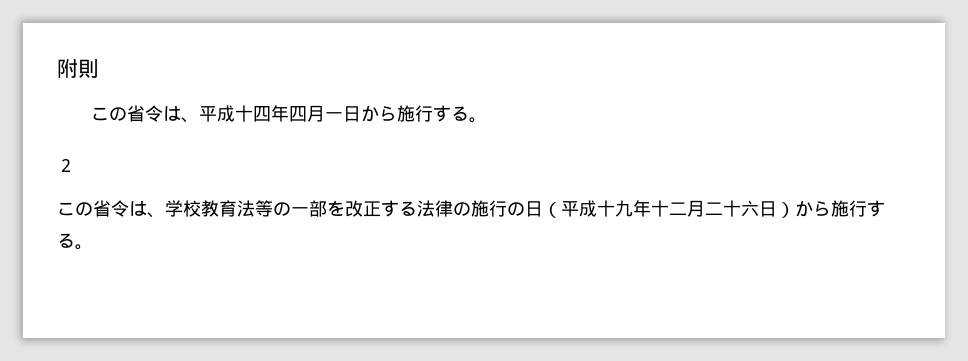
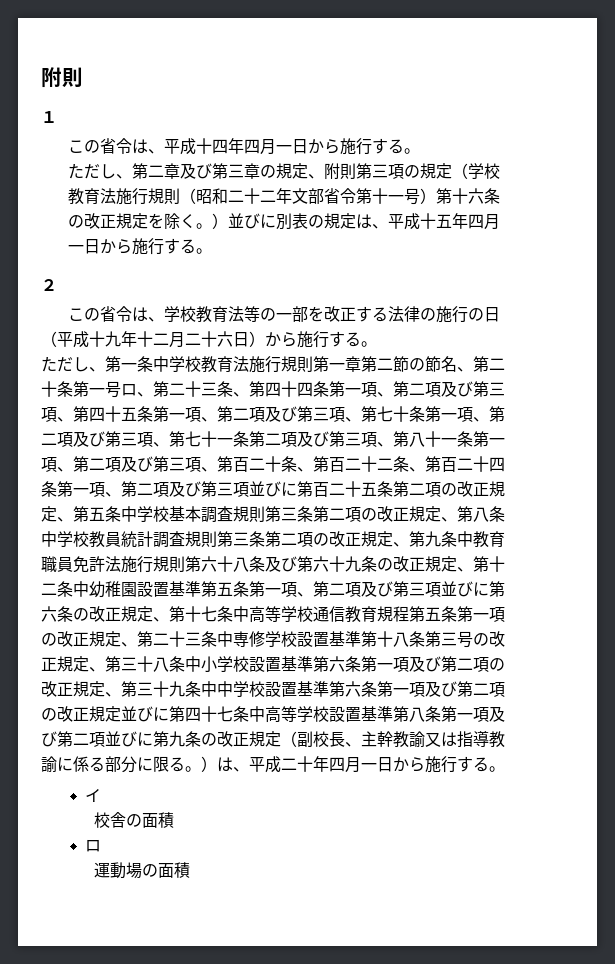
[57,58,99,78] 附則 -> [41,67,83,88] [41,111,57,123] 附則 // １
(488, 120) none -> [67,163,500,180] [67,188,500,205] [67,213,500,230] [67,238,212,255] // ただし、第二章及び第三章の規定、附則第三項の規定（学校教育法施行規則（昭和二十二年文部省令第十一号）第十六条の改正規定を除く。）並びに別表の規定は、平成十五年四月一日から施行する。
(93, 247) none -> [41,356,505,373] [41,381,505,398] [41,406,505,422] [41,431,505,447] [41,456,505,472] [41,481,505,497] [41,506,505,523] [41,531,505,548] [41,556,505,573] [41,581,505,598] [41,606,505,623] [41,631,505,648] [41,656,505,673] [41,681,505,697] [41,706,505,723] [41,730,505,748] [41,756,505,773] [85,788,102,802] [94,812,175,828] [85,839,102,852] [94,862,191,879] // ただし、第一条中学校教育法施行規則第一章第二節の節名、第二十条第一号ロ、第二十三条、第四十四条第一項、第二項及び第三項、第四十五条第一項、第二項及び第三項、第七十条第一項、第二項及び第三項、第七十一条第二項及び第三項、第八十一条第一項、第二項及び第三項、第百二十条、第百二十二条、第百二十四条第一項、第二項及び第三項並びに第百二十五条第二項の改正規定、第五条中学校基本調査規則第三条第二項の改正規定、第八条中学校教員統計調査規則第三条第二項の改正規定、第九条中教育職員免許法施行規則第六十八条及び第六十九条の改正規定、第十二条中幼稚園設置基準第五条第一項、第二項及び第三項並びに第六条の改正規定、第十七条中高等学校通信教育規程第五条第一項の改正規定、第二十三条中専修学校設置基準第十八条第三号の改正規定、第三十八条中小学校設置基準第六条第一項及び第二項の改正規定、第三十九条中中学校設置基準第六条第一項及び第二項の改正規定並びに第四十七条中高等学校設置基準第八条第一項及び第二項並びに第九条の改正規定（副校長、主幹教諭又は指導教諭に係る部分に限る。）は、平成二十年四月一日から施行する。 // イ // 校舎の面積 // ロ // 運動場の面積

